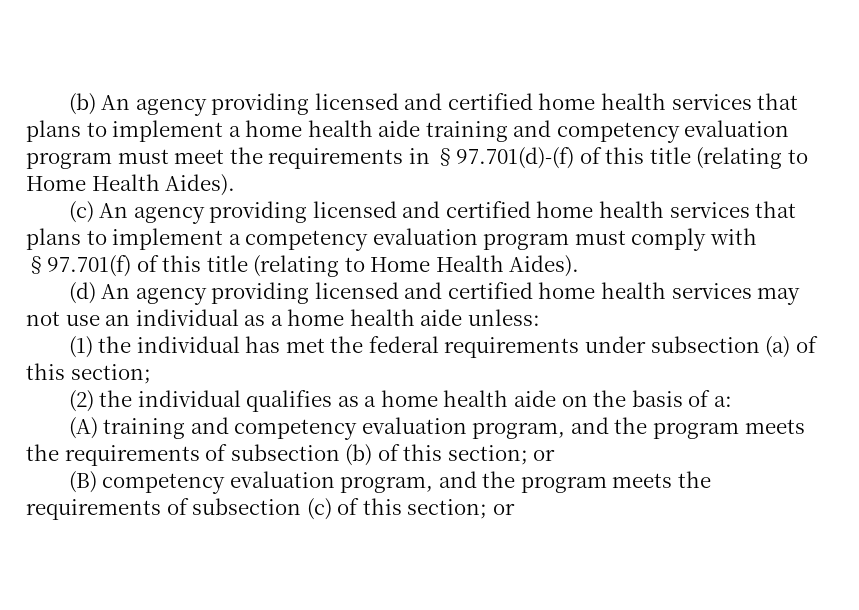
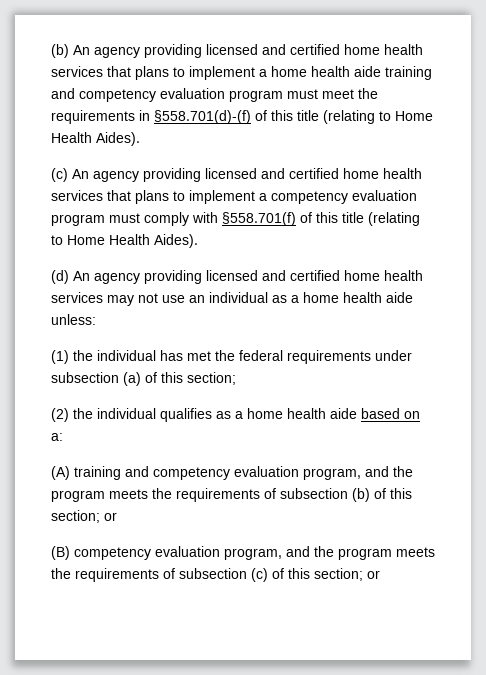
[435,147,575,169] §97.701(d)-(f) -> [154,110,251,124] §558.701(d)-(f)
[26,255,131,277] §97.701(f) -> [222,212,296,226] §558.701(f)
[561,390,711,407] on the basis of -> [361,408,420,419] based on

